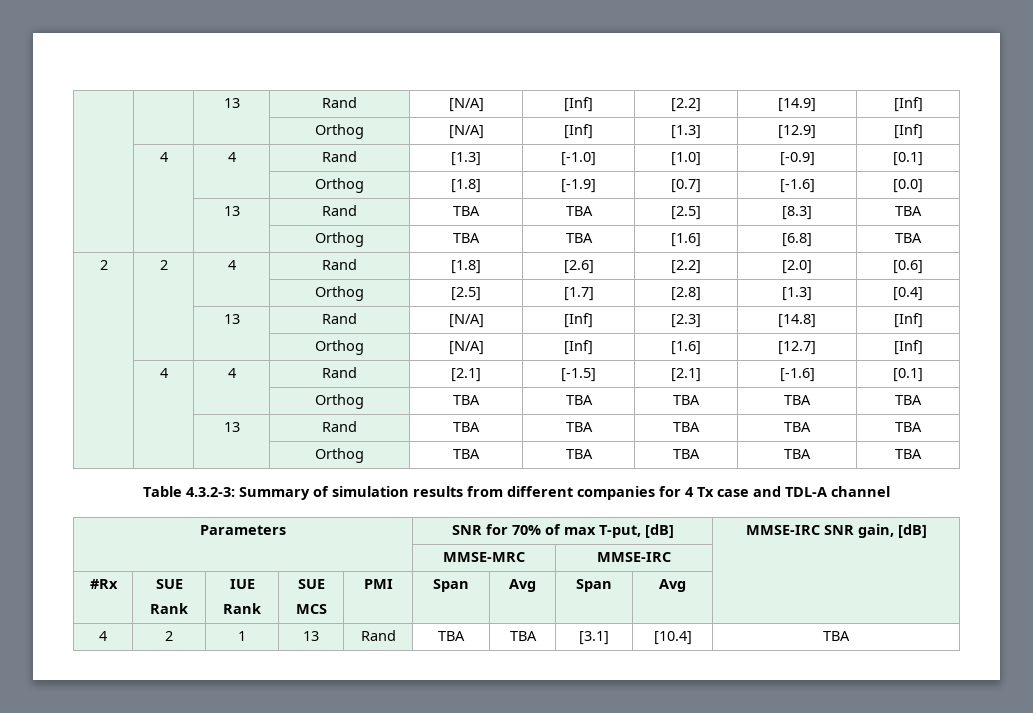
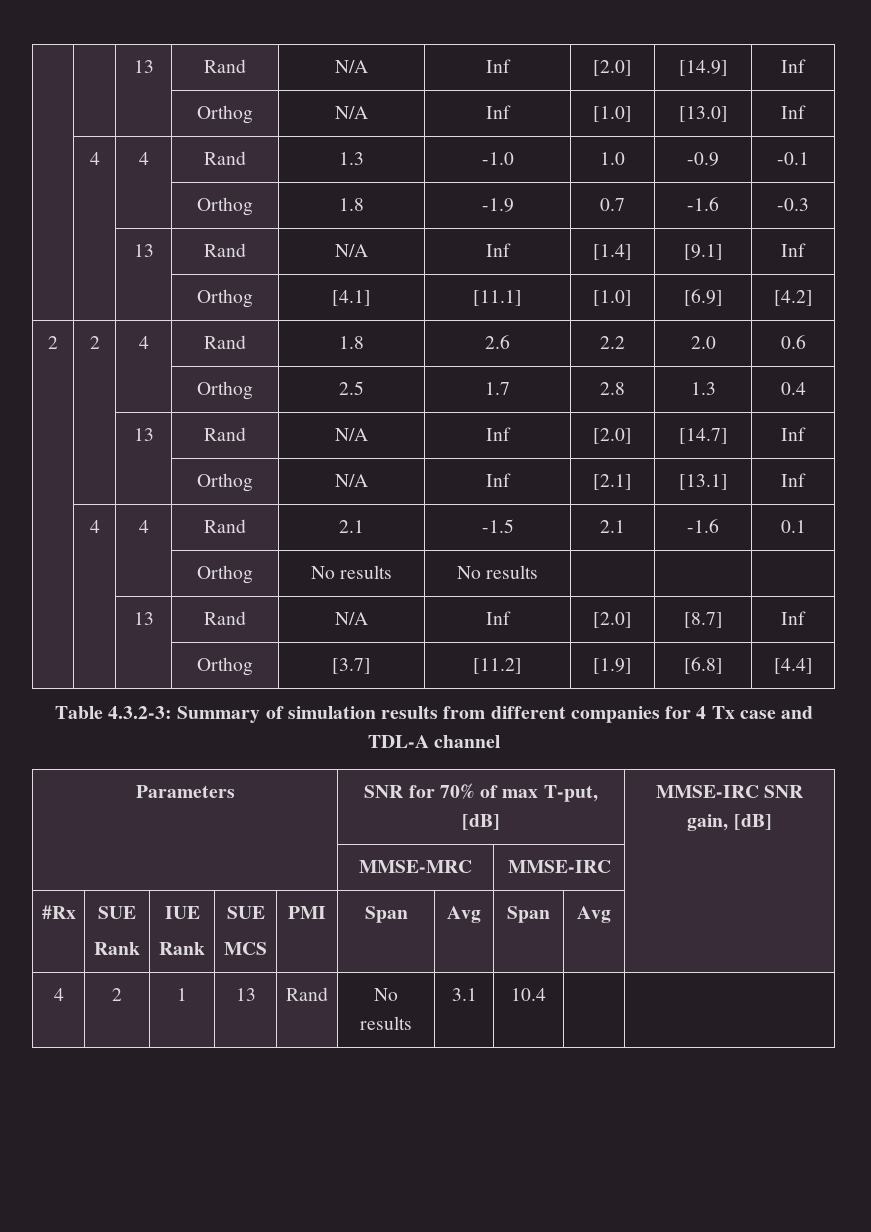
[223,98,240,108] [322,97,357,108] [448,98,484,112] [564,97,593,112] [671,98,701,112] | | 13 | Rand | [N/A] | [Inf] | [2.2] -> [133,60,154,73] [204,59,246,73] [335,60,368,73] [485,59,511,73] [593,60,633,76] | | 13 | Rand | N/A | Inf | [2.0]
[893,97,923,112] [315,124,364,139] [448,125,484,139] [564,124,593,139] [671,125,701,139] [778,125,816,139] [893,124,923,139] [159,152,168,162] [227,152,236,162] [322,151,357,162] [451,152,481,166] [561,152,596,166] [671,152,701,166] [779,152,815,166] [893,152,923,166] [315,178,364,193] [451,179,481,193] [561,179,596,193] [671,179,701,193] [779,179,815,193] [893,179,923,193] [223,206,240,216] [322,205,357,216] [453,206,480,216] [565,206,593,216] [671,206,701,220] [782,206,812,220] [895,206,922,216] [315,232,364,247] [453,233,480,243] [565,233,593,243] [671,233,701,247] [782,233,812,247] [895,233,922,243] [99,260,108,270] [159,260,168,270] [227,260,236,270] [322,259,357,270] [451,260,481,274] [563,260,594,274] [671,260,701,274] [782,260,812,274] [893,260,923,274] [315,286,364,301] [451,287,481,301] [563,287,594,301] [671,287,701,301] [782,287,812,301] [893,287,923,301] [223,314,240,324] [322,313,357,324] [448,314,484,328] [564,313,593,328] [671,314,701,328] [778,314,816,328] [893,313,923,328] [315,340,364,355] [448,341,484,355] [564,340,593,355] [671,341,701,355] [778,341,816,355] [893,340,923,355] [159,368,168,378] [227,368,236,378] [322,367,357,378] [451,368,481,382] [561,368,596,382] [671,368,701,382] [779,368,815,382] [893,368,923,382] [315,394,364,409] [453,395,480,405] [565,395,593,405] [673,395,700,405] [784,395,811,405] [895,395,922,405] [223,422,240,432] [322,421,357,432] [453,422,480,432] [565,422,593,432] [673,422,700,432] [784,422,811,432] [895,422,922,432] [315,448,364,463] [453,449,480,459] [565,449,593,459] [673,449,700,459] [784,449,811,459] [895,449,922,459] [Inf] // | | | Orthog | [N/A] | [Inf] | [1.3] | [12.9] | [Inf] // | 4 | 4 | Rand | [1.3] | [-1.0] | [1.0] | [-0.9] | [0.1] // | | | Orthog | [1.8] | [-1.9] | [0.7] | [-1.6] | [0.0] // | | 13 | Rand | TBA | TBA | [2.5] | [8.3] | TBA // | | | Orthog | TBA | TBA | [1.6] | [6.8] | TBA // 2 | 2 | 4 | Rand | [1.8] | [2.6] | [2.2] | [2.0] | [0.6] // | | | Orthog | [2.5] | [1.7] | [2.8] | [1.3] | [0.4] // | | 13 | Rand | [N/A] | [Inf] | [2.3] | [14.8] | [Inf] // | | | Orthog | [N/A] | [Inf] | [1.6] | [12.7] | [Inf] // | 4 | 4 | Rand | [2.1] | [-1.5] | [2.1] | [-1.6] | [0.1] // | | | Orthog | TBA | TBA | TBA | TBA | TBA // | | 13 | Rand | TBA | TBA | TBA | TBA | TBA // | | | Orthog | TBA | TBA | TBA | TBA | TBA -> [781,59,807,73] [197,105,253,124] [335,106,368,119] [485,105,511,119] [593,106,633,122] [678,106,728,122] [781,105,807,119] [89,152,100,165] [138,152,149,165] [204,151,246,165] [339,152,364,165] [481,152,514,165] [600,152,626,165] [687,152,720,166] [777,152,810,165] [197,197,253,216] [339,198,364,211] [481,198,514,212] [600,198,626,211] [687,197,720,211] [777,198,810,211] [133,244,154,257] [204,243,246,257] [335,244,368,257] [485,243,511,257] [593,244,633,260] [683,244,723,260] [781,243,807,257] [197,289,253,308] [332,290,371,306] [473,290,522,306] [593,290,633,306] [683,289,723,306] [773,290,813,306] [48,336,58,349] [89,336,100,349] [138,336,149,349] [204,335,246,349] [339,336,364,349] [485,335,510,349] [600,336,626,349] [690,336,716,349] [780,335,806,349] [197,381,253,400] [339,381,364,395] [485,382,510,395] [600,382,626,395] [690,382,716,395] [780,382,806,395] [133,428,154,441] [204,427,246,441] [335,428,368,441] [485,427,511,441] [593,428,633,444] [678,428,728,444] [781,427,807,441] [197,473,253,492] [335,474,368,487] [485,473,511,487] [593,474,633,490] [678,474,728,490] [781,473,807,487] [89,520,100,533] [138,520,149,533] [204,519,246,533] [339,520,364,533] [481,519,514,533] [600,520,626,533] [687,519,720,533] [780,520,806,533] [197,565,253,584] [310,565,393,579] [456,565,539,579] [133,612,154,625] [204,611,246,625] [335,612,368,625] [485,611,511,625] [593,612,633,628] [683,612,723,628] [781,611,807,625] [197,657,253,676] [332,658,371,674] [473,658,522,674] [593,658,633,674] [683,657,723,674] [773,658,813,674] Inf // | | | Orthog | N/A | Inf | [1.0] | [13.0] | Inf // | 4 | 4 | Rand | 1.3 | -1.0 | 1.0 | -0.9 | -0.1 // | | | Orthog | 1.8 | -1.9 | 0.7 | -1.6 | -0.3 // | | 13 | Rand | N/A | Inf | [1.4] | [9.1] | Inf // | | | Orthog | [4.1] | [11.1] | [1.0] | [6.9] | [4.2] // 2 | 2 | 4 | Rand | 1.8 | 2.6 | 2.2 | 2.0 | 0.6 // | | | Orthog | 2.5 | 1.7 | 2.8 | 1.3 | 0.4 // | | 13 | Rand | N/A | Inf | [2.0] | [14.7] | Inf // | | | Orthog | N/A | Inf | [2.1] | [13.1] | Inf // | 4 | 4 | Rand | 2.1 | -1.5 | 2.1 | -1.6 | 0.1 // | | | Orthog | No results | No results | | | // | | 13 | Rand | N/A | Inf | [2.0] | [8.7] | Inf // | | | Orthog | [3.7] | [11.2] | [1.9] | [6.8] | [4.4]
[438,631,465,641] [509,631,537,641] [579,631,609,645] [653,631,692,645] [823,631,850,641] TBA | TBA | [3.1] | [10.4] | TBA -> [374,988,398,1001] [360,1016,412,1030] [451,988,477,1001] [511,988,546,1001] No results | 3.1 | 10.4 | |

